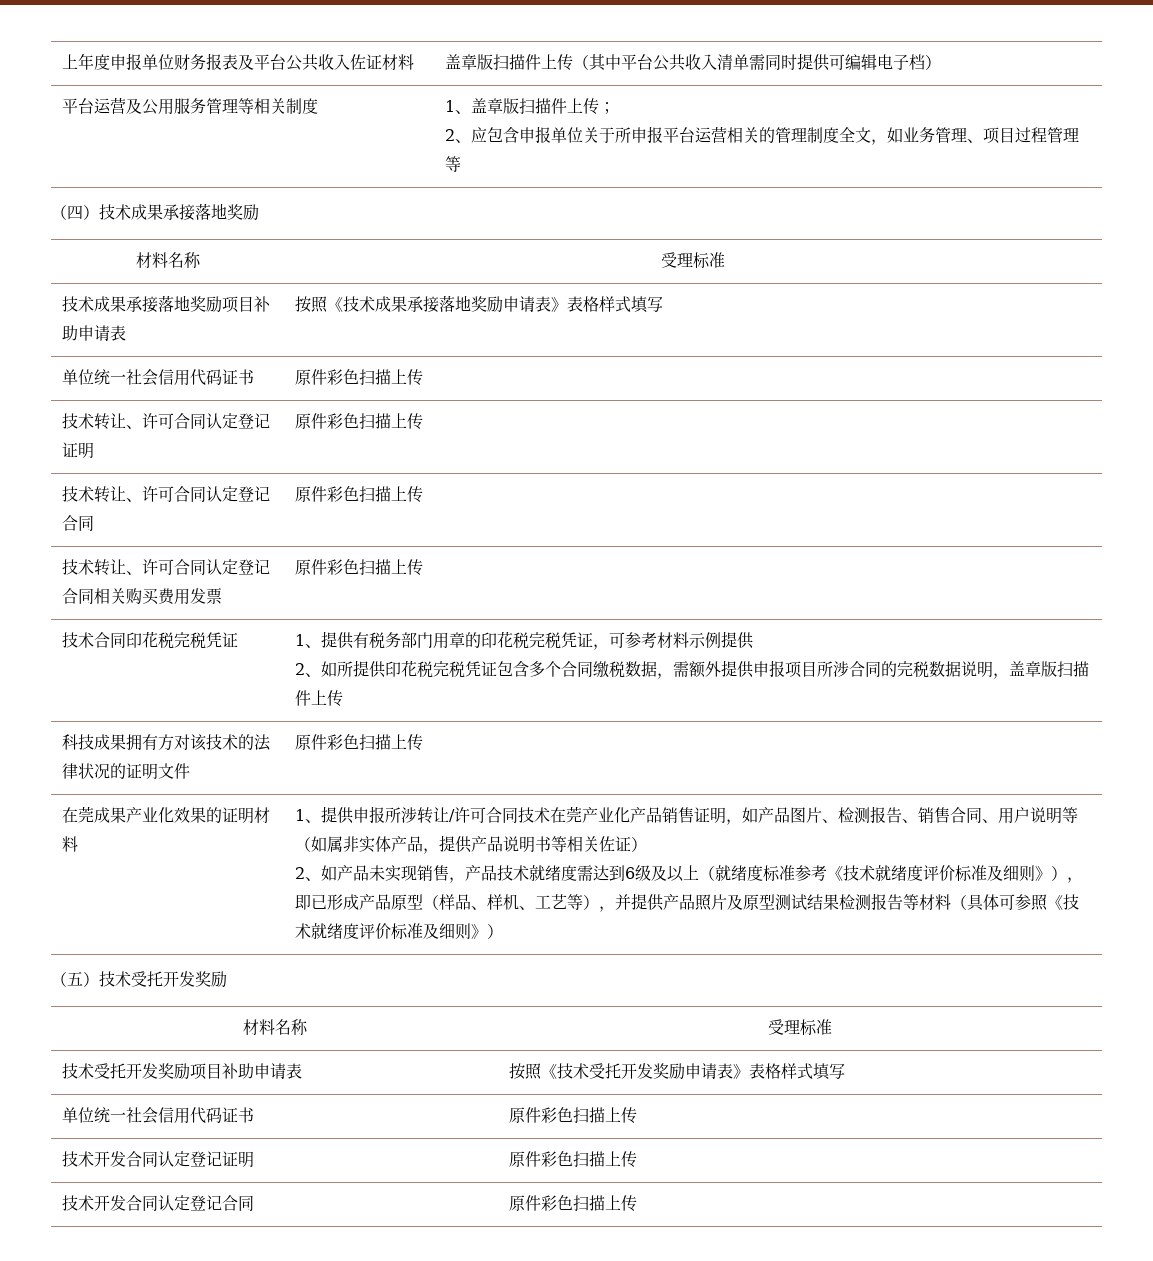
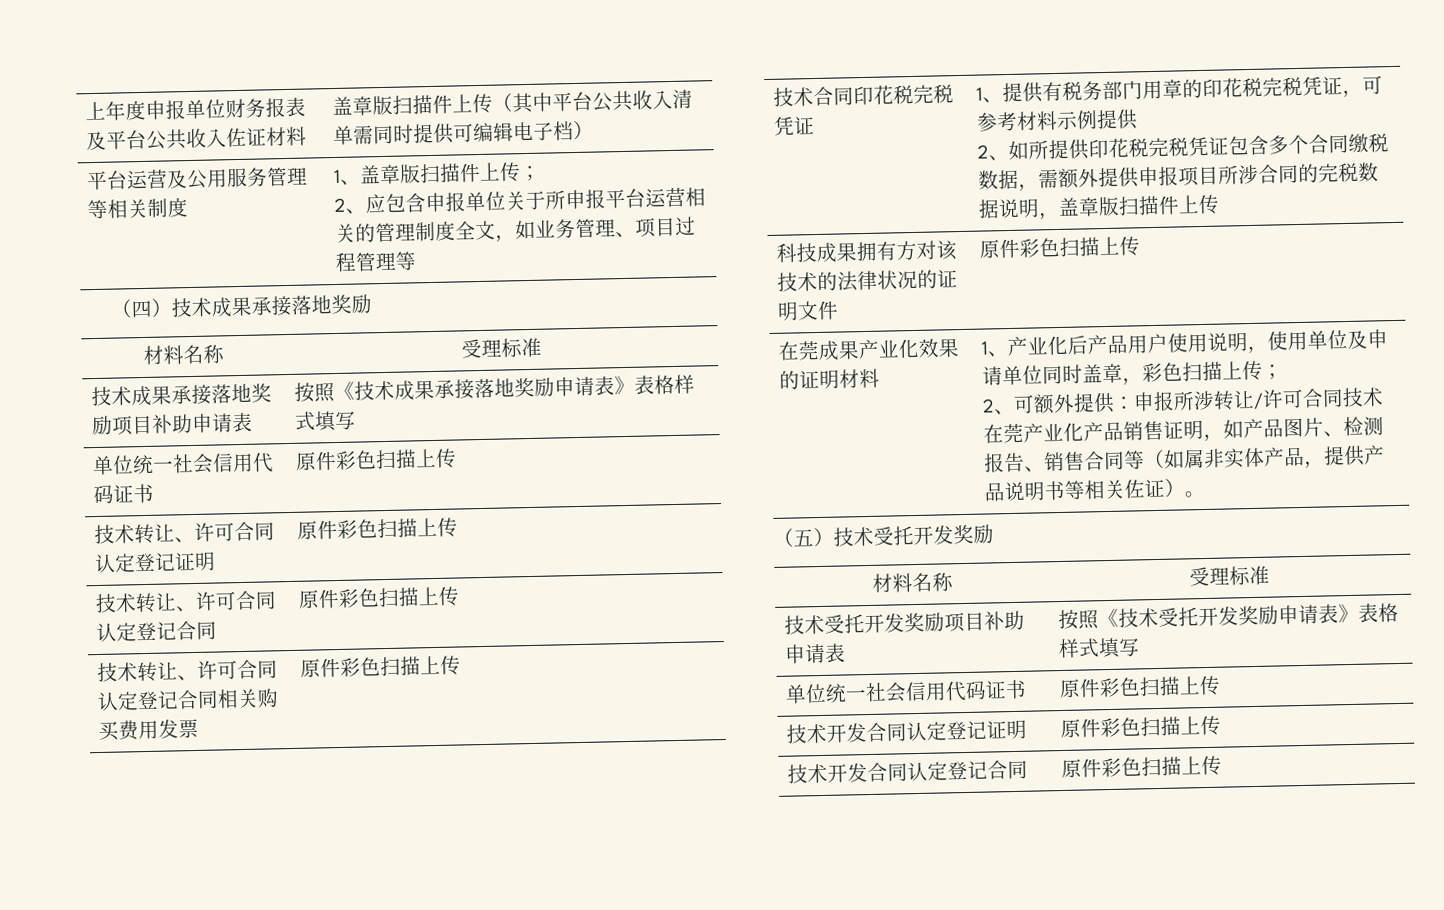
[321,806,355,824] 提供 -> [1006,329,1388,357] [981,360,1283,386] [981,392,1135,415] 产业化后产品用户使用说明，使用单位及申请单位同时盖章，彩色扫描上传； // 2、可额外提供：
[982,807,1063,824] 、用户说明 -> (1125, 461) none
[295,865,1084,883] [295,893,1080,912] [295,923,504,940] // 2、如产品未实现销售，产品技术就绪度需达到6级及以上（就绪度标准参考《技术就绪度评价标准及细则》），即已形成产品原型（样品、样机、工艺等），并提供产品照片及原型测试结果检测报告等材料（具体可参照《技术就绪度评价标准及细则》） -> [1183,490,1205,498] 。

